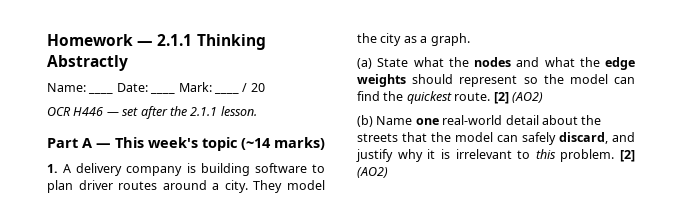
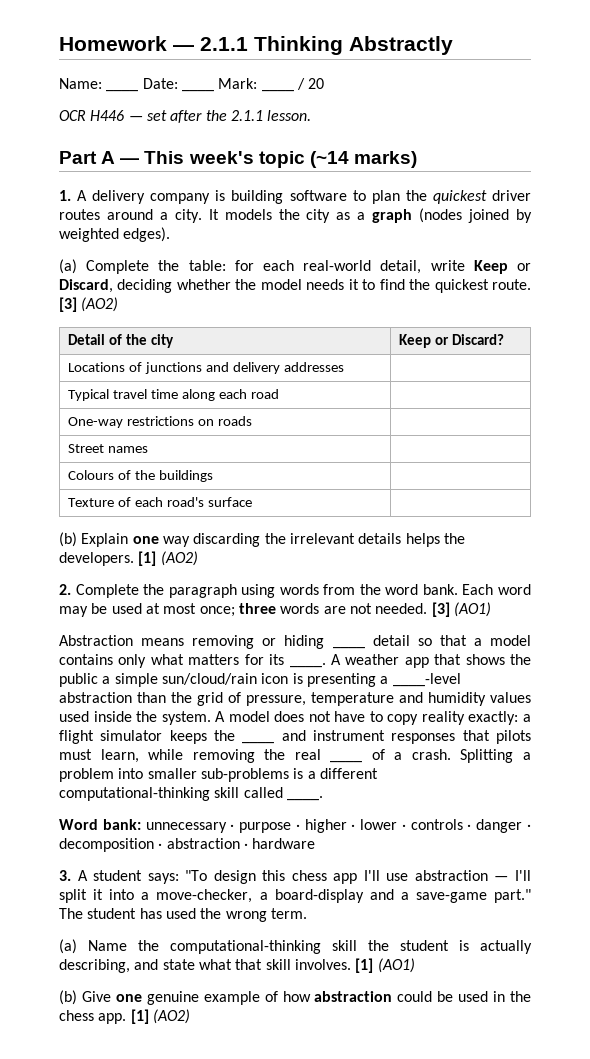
(73, 186) none -> [405,190,487,204] the quickest
[253,180,326,193] They model -> [208,209,272,220] It models
[430,33,470,46] [357,57,635,70] [357,74,635,87] [357,91,543,104] [357,115,602,127] [357,132,635,145] [356,149,635,162] graph. // (a) State what the nodes and what the edge weights should represent so the model can find the quickest route. [2] (AO2) // (b) Name one real-world detail about the streets that the model can safely discard, and justify why it is irrelevant to this problem. [2] -> [372,208,532,223] [59,227,171,242] [59,259,531,274] [59,279,531,293] [59,297,119,312] [68,334,174,348] [399,334,504,348] [68,362,344,374] [68,389,279,401] [68,416,252,428] [68,444,148,453] [68,470,213,482] [68,497,252,507] [59,532,465,547] [59,551,198,566] [59,584,532,598] [59,602,491,617] [59,635,365,649] [372,635,532,646] [59,654,531,668] [59,673,461,687] [59,692,531,706] [59,711,531,725] [59,730,236,744] [242,741,275,744] [281,730,531,744] [59,749,321,763] [330,760,363,763] [371,749,532,763] [59,768,378,782] [59,787,323,801] [59,819,531,833] [59,838,316,852] [59,870,532,884] [59,889,532,903] [59,908,307,922] [59,939,532,954] [59,958,415,973] [59,990,531,1005] [59,1009,149,1024] graph (nodes joined by weighted edges). // (a) Complete the table: for each real-world detail, write Keep or Discard, deciding whether the model needs it to find the quickest route. [3] (AO2) // Detail of the city | Keep or Discard? // Locations of junctions and delivery addresses | // Typical travel time along each road | // One-way restrictions on roads | // Street names | // Colours of the buildings | // Texture of each road's surface | // (b) Explain one way discarding the irrelevant details helps the developers. [1] (AO2) // 2. Complete the paragraph using words from the word bank. Each word may be used at most once; three words are not needed. [3] (AO1) // Abstraction means removing or hiding ____ detail so that a model contains only what matters for its ____. A weather app that shows the public a simple sun/cloud/rain icon is presenting a ____-level abstraction than the grid of pressure, temperature and humidity values used inside the system. A model does not have to copy reality exactly: a flight simulator keeps the ____ and instrument responses that pilots must learn, while removing the real ____ of a crash. Splitting a problem into smaller sub-problems is a different computational-thinking skill called ____. // Word bank: unnecessary · purpose · higher · lower · controls · danger · decomposition · abstraction · hardware // 3. A student says: "To design this chess app I'll use abstraction — I'll split it into a move-checker, a board-display and a save-game part." The student has used the wrong term. // (a) Name the computational-thinking skill the student is actually describing, and state what that skill involves. [1] (AO1) // (b) Give one genuine example of how abstraction could be used in the chess app. [1]

